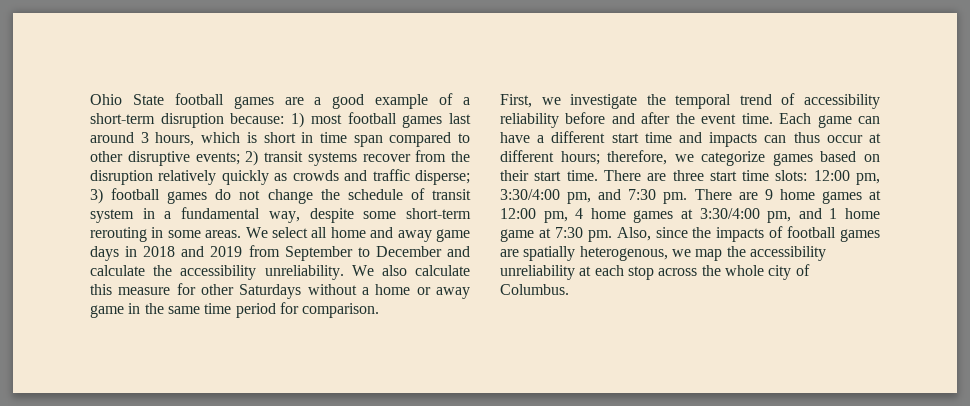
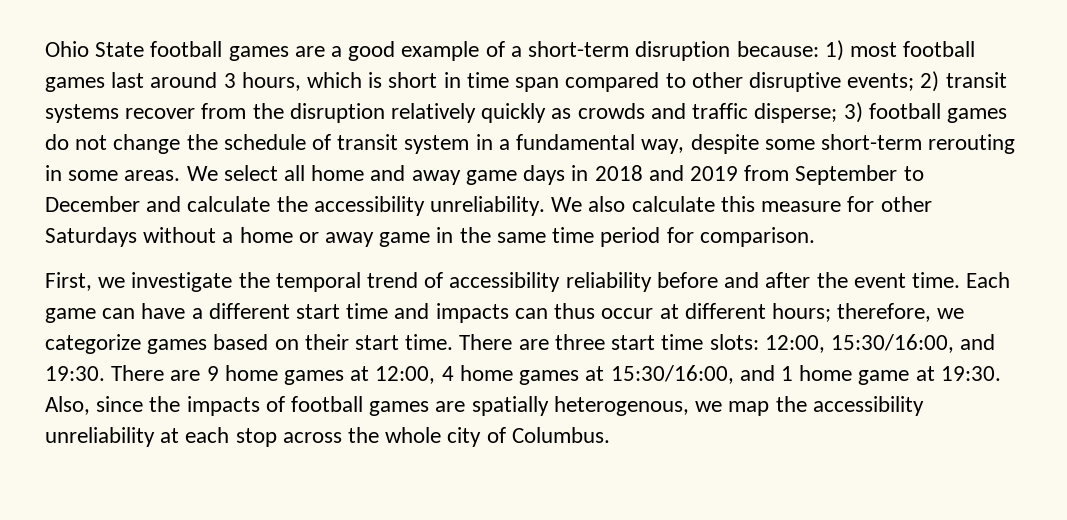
[813,170,880,185] [500,189,688,204] 12:00 pm, 3:30/4:00 pm, and 7:30 pm. -> [764,334,996,353] [45,366,105,381] 12:00, 15:30/16:00, and 19:30.
[500,208,568,223] 12:00 pm, -> [375,366,436,384] 12:00,
[699,208,792,223] 3:30/4:00 pm, -> [610,365,734,384] 15:30/16:00,
[554,227,612,242] 7:30 pm. -> [940,366,1001,381] 19:30.

